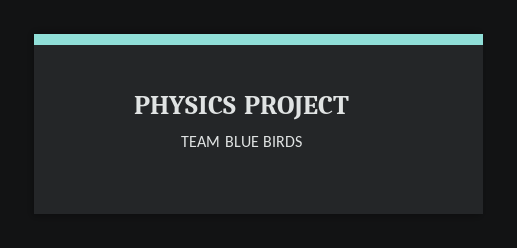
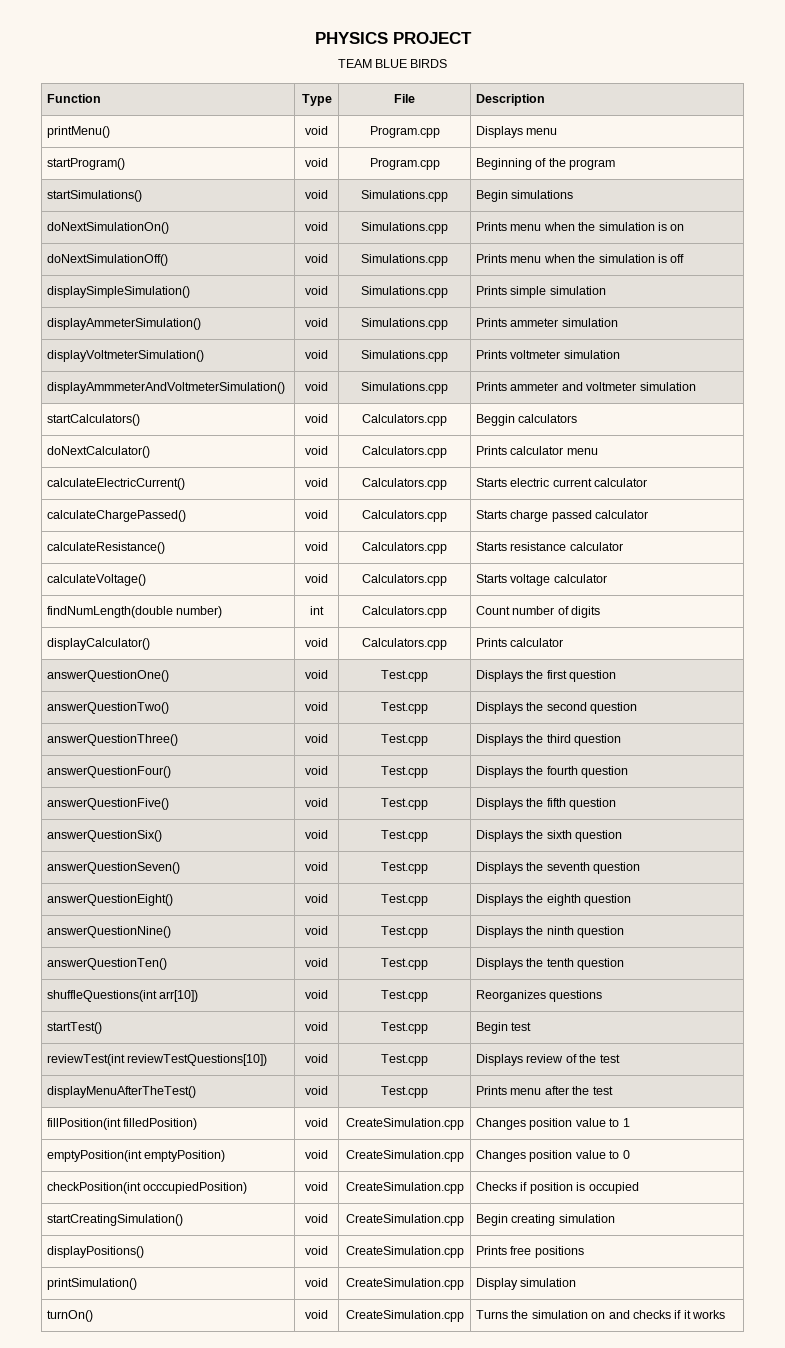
(302, 141) none -> [47,94,102,103] [301,94,332,106] [394,94,416,103] [476,94,546,106] [47,126,111,138] [305,126,329,135] [369,126,440,138] [476,126,558,138] [47,158,126,170] [305,158,329,167] [369,158,440,170] [476,158,616,170] [47,190,143,202] [305,190,329,199] [361,190,449,202] [476,190,574,202] [47,222,170,234] [305,222,329,231] [361,222,449,234] [476,222,685,231] [47,254,169,266] [305,254,329,263] [361,254,449,266] [476,254,685,263] [47,286,191,298] [305,286,329,295] [361,286,449,298] [476,286,606,298] [47,318,202,330] [305,318,329,327] [361,318,449,330] [476,318,618,327] [47,350,205,362] [305,350,329,359] [361,350,449,362] [476,350,620,359] [47,382,286,394] [305,382,329,391] [361,382,449,394] [476,382,696,391] [47,414,141,426] [305,414,329,423] [362,414,448,426] [476,414,578,426] [47,446,151,458] [305,446,329,455] [362,446,448,458] [476,446,598,455] [47,478,186,490] [305,478,329,487] [362,478,448,490] [476,478,648,487] [47,510,187,522] [305,510,329,519] [362,510,448,522] [476,510,649,522] [47,542,166,554] [305,542,329,551] [362,542,448,554] [476,542,623,551] [47,574,147,586] [305,574,329,583] [362,574,448,586] [476,574,607,586] [47,606,223,618] [310,606,325,615] [362,606,448,618] [476,606,601,618] [47,638,151,650] [305,638,329,647] [362,638,448,650] [476,638,564,647] [47,670,170,682] [305,670,329,679] [381,670,429,682] [476,670,617,682] [47,702,170,714] [305,702,329,711] [381,702,429,714] [476,702,638,714] [47,734,179,746] [305,734,329,743] [381,734,429,746] [476,734,622,746] [47,766,172,778] [305,766,329,775] [381,766,429,778] [476,766,629,778] [47,798,170,810] [305,798,329,807] [381,798,429,810] [476,798,617,810] [47,830,163,842] [305,830,329,839] [381,830,429,842] [476,830,623,842] [47,862,181,874] [305,862,329,871] [381,862,429,874] [476,862,641,874] [47,894,174,906] [305,894,329,903] [381,894,429,906] [476,894,632,906] [47,926,172,938] [305,926,329,935] [381,926,429,938] [476,926,625,938] [47,958,168,970] [305,958,329,967] [381,958,429,970] [476,958,625,970] [47,990,199,1002] [305,990,329,999] [381,990,429,1002] [476,990,603,1002] [47,1022,103,1034] [305,1022,329,1031] [381,1022,429,1034] [476,1022,532,1034] [47,1054,268,1066] [305,1054,329,1063] [381,1054,429,1066] [476,1054,620,1066] [47,1086,197,1098] [305,1086,329,1095] [381,1086,429,1098] [476,1086,613,1095] [47,1118,198,1130] [305,1118,329,1127] [345,1118,464,1130] [476,1118,630,1130] [47,1150,226,1162] [305,1150,329,1159] [345,1150,464,1162] [476,1150,630,1162] [47,1182,248,1194] [305,1182,329,1191] [345,1182,464,1194] [476,1182,639,1194] [47,1214,184,1226] [305,1214,329,1223] [345,1214,464,1226] [476,1214,615,1226] [47,1246,145,1258] [305,1246,329,1255] [345,1246,464,1258] [476,1246,584,1258] [47,1278,138,1290] [305,1278,329,1287] [345,1278,464,1290] [476,1278,577,1290] [47,1310,94,1322] [305,1310,329,1319] [345,1310,464,1322] [476,1310,726,1319] // Function | Type | File | Description // printMenu() | void | Program.cpp | Displays menu // startProgram() | void | Program.cpp | Beginning of the program // startSimulations() | void | Simulations.cpp | Begin simulations // doNextSimulationOn() | void | Simulations.cpp | Prints menu when the simulation is on // doNextSimulationOff() | void | Simulations.cpp | Prints menu when the simulation is off // displaySimpleSimulation() | void | Simulations.cpp | Prints simple simulation // displayAmmeterSimulation() | void | Simulations.cpp | Prints ammeter simulation // displayVoltmeterSimulation() | void | Simulations.cpp | Prints voltmeter simulation // displayAmmmeterAndVoltmeterSimulation() | void | Simulations.cpp | Prints ammeter and voltmeter simulation // startCalculators() | void | Calculators.cpp | Beggin calculators // doNextCalculator() | void | Calculators.cpp | Prints calculator menu // calculateElectricCurrent() | void | Calculators.cpp | Starts electric current calculator // calculateChargePassed() | void | Calculators.cpp | Starts charge passed calculator // calculateResistance() | void | Calculators.cpp | Starts resistance calculator // calculateVoltage() | void | Calculators.cpp | Starts voltage calculator // findNumLength(double number) | int | Calculators.cpp | Count number of digits // displayCalculator() | void | Calculators.cpp | Prints calculator // answerQuestionOne() | void | Test.cpp | Displays the first question // answerQuestionTwo() | void | Test.cpp | Displays the second question // answerQuestionThree() | void | Test.cpp | Displays the third question // answerQuestionFour() | void | Test.cpp | Displays the fourth question // answerQuestionFive() | void | Test.cpp | Displays the fifth question // answerQuestionSix() | void | Test.cpp | Displays the sixth question // answerQuestionSeven() | void | Test.cpp | Displays the seventh question // answerQuestionEight() | void | Test.cpp | Displays the eighth question // answerQuestionNine() | void | Test.cpp | Displays the ninth question // answerQuestionTen() | void | Test.cpp | Displays the tenth question // shuffleQuestions(int arr[10]) | void | Test.cpp | Reorganizes questions // startTest() | void | Test.cpp | Begin test // reviewTest(int reviewTestQuestions[10]) | void | Test.cpp | Displays review of the test // displayMenuAfterTheTest() | void | Test.cpp | Prints menu after the test // fillPosition(int filledPosition) | void | CreateSimulation.cpp | Changes position value to 1 // emptyPosition(int emptyPosition) | void | CreateSimulation.cpp | Changes position value to 0 // checkPosition(int occcupiedPosition) | void | CreateSimulation.cpp | Checks if position is occupied // startCreatingSimulation() | void | CreateSimulation.cpp | Begin creating simulation // displayPositions() | void | CreateSimulation.cpp | Prints free positions // printSimulation() | void | CreateSimulation.cpp | Display simulation // turnOn() | void | CreateSimulation.cpp | Turns the simulation on and checks if it works

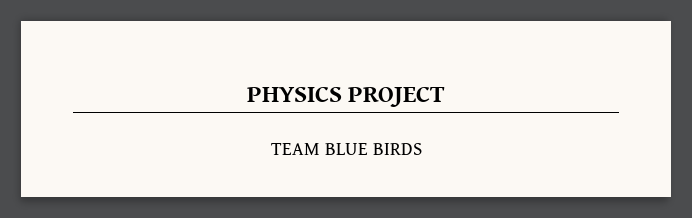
[47,94,102,103] [301,94,332,106] [394,94,416,103] [476,94,546,106] [47,126,111,138] [305,126,329,135] [369,126,440,138] [476,126,558,138] [47,158,126,170] [305,158,329,167] [369,158,440,170] [476,158,616,170] [47,190,143,202] [305,190,329,199] [361,190,449,202] [476,190,574,202] [47,222,170,234] [305,222,329,231] [361,222,449,234] [476,222,685,231] [47,254,169,266] [305,254,329,263] [361,254,449,266] [476,254,685,263] [47,286,191,298] [305,286,329,295] [361,286,449,298] [476,286,606,298] [47,318,202,330] [305,318,329,327] [361,318,449,330] [476,318,618,327] [47,350,205,362] [305,350,329,359] [361,350,449,362] [476,350,620,359] [47,382,286,394] [305,382,329,391] [361,382,449,394] [476,382,696,391] [47,414,141,426] [305,414,329,423] [362,414,448,426] [476,414,578,426] [47,446,151,458] [305,446,329,455] [362,446,448,458] [476,446,598,455] [47,478,186,490] [305,478,329,487] [362,478,448,490] [476,478,648,487] [47,510,187,522] [305,510,329,519] [362,510,448,522] [476,510,649,522] [47,542,166,554] [305,542,329,551] [362,542,448,554] [476,542,623,551] [47,574,147,586] [305,574,329,583] [362,574,448,586] [476,574,607,586] [47,606,223,618] [310,606,325,615] [362,606,448,618] [476,606,601,618] [47,638,151,650] [305,638,329,647] [362,638,448,650] [476,638,564,647] [47,670,170,682] [305,670,329,679] [381,670,429,682] [476,670,617,682] [47,702,170,714] [305,702,329,711] [381,702,429,714] [476,702,638,714] [47,734,179,746] [305,734,329,743] [381,734,429,746] [476,734,622,746] [47,766,172,778] [305,766,329,775] [381,766,429,778] [476,766,629,778] [47,798,170,810] [305,798,329,807] [381,798,429,810] [476,798,617,810] [47,830,163,842] [305,830,329,839] [381,830,429,842] [476,830,623,842] [47,862,181,874] [305,862,329,871] [381,862,429,874] [476,862,641,874] [47,894,174,906] [305,894,329,903] [381,894,429,906] [476,894,632,906] [47,926,172,938] [305,926,329,935] [381,926,429,938] [476,926,625,938] [47,958,168,970] [305,958,329,967] [381,958,429,970] [476,958,625,970] [47,990,199,1002] [305,990,329,999] [381,990,429,1002] [476,990,603,1002] [47,1022,103,1034] [305,1022,329,1031] [381,1022,429,1034] [476,1022,532,1034] [47,1054,268,1066] [305,1054,329,1063] [381,1054,429,1066] [476,1054,620,1066] [47,1086,197,1098] [305,1086,329,1095] [381,1086,429,1098] [476,1086,613,1095] [47,1118,198,1130] [305,1118,329,1127] [345,1118,464,1130] [476,1118,630,1130] [47,1150,226,1162] [305,1150,329,1159] [345,1150,464,1162] [476,1150,630,1162] [47,1182,248,1194] [305,1182,329,1191] [345,1182,464,1194] [476,1182,639,1194] [47,1214,184,1226] [305,1214,329,1223] [345,1214,464,1226] [476,1214,615,1226] [47,1246,145,1258] [305,1246,329,1255] [345,1246,464,1258] [476,1246,584,1258] [47,1278,138,1290] [305,1278,329,1287] [345,1278,464,1290] [476,1278,577,1290] [47,1310,94,1322] [305,1310,329,1319] [345,1310,464,1322] [476,1310,726,1319] // Function | Type | File | Description // printMenu() | void | Program.cpp | Displays menu // startProgram() | void | Program.cpp | Beginning of the program // startSimulations() | void | Simulations.cpp | Begin simulations // doNextSimulationOn() | void | Simulations.cpp | Prints menu when the simulation is on // doNextSimulationOff() | void | Simulations.cpp | Prints menu when the simulation is off // displaySimpleSimulation() | void | Simulations.cpp | Prints simple simulation // displayAmmeterSimulation() | void | Simulations.cpp | Prints ammeter simulation // displayVoltmeterSimulation() | void | Simulations.cpp | Prints voltmeter simulation // displayAmmmeterAndVoltmeterSimulation() | void | Simulations.cpp | Prints ammeter and voltmeter simulation // startCalculators() | void | Calculators.cpp | Beggin calculators // doNextCalculator() | void | Calculators.cpp | Prints calculator menu // calculateElectricCurrent() | void | Calculators.cpp | Starts electric current calculator // calculateChargePassed() | void | Calculators.cpp | Starts charge passed calculator // calculateResistance() | void | Calculators.cpp | Starts resistance calculator // calculateVoltage() | void | Calculators.cpp | Starts voltage calculator // findNumLength(double number) | int | Calculators.cpp | Count number of digits // displayCalculator() | void | Calculators.cpp | Prints calculator // answerQuestionOne() | void | Test.cpp | Displays the first question // answerQuestionTwo() | void | Test.cpp | Displays the second question // answerQuestionThree() | void | Test.cpp | Displays the third question // answerQuestionFour() | void | Test.cpp | Displays the fourth question // answerQuestionFive() | void | Test.cpp | Displays the fifth question // answerQuestionSix() | void | Test.cpp | Displays the sixth question // answerQuestionSeven() | void | Test.cpp | Displays the seventh question // answerQuestionEight() | void | Test.cpp | Displays the eighth question // answerQuestionNine() | void | Test.cpp | Displays the ninth question // answerQuestionTen() | void | Test.cpp | Displays the tenth question // shuffleQuestions(int arr[10]) | void | Test.cpp | Reorganizes questions // startTest() | void | Test.cpp | Begin test // reviewTest(int reviewTestQuestions[10]) | void | Test.cpp | Displays review of the test // displayMenuAfterTheTest() | void | Test.cpp | Prints menu after the test // fillPosition(int filledPosition) | void | CreateSimulation.cpp | Changes position value to 1 // emptyPosition(int emptyPosition) | void | CreateSimulation.cpp | Changes position value to 0 // checkPosition(int occcupiedPosition) | void | CreateSimulation.cpp | Checks if position is occupied // startCreatingSimulation() | void | CreateSimulation.cpp | Begin creating simulation // displayPositions() | void | CreateSimulation.cpp | Prints free positions // printSimulation() | void | CreateSimulation.cpp | Display simulation // turnOn() | void | CreateSimulation.cpp | Turns the simulation on and checks if it works -> (422, 149) none

